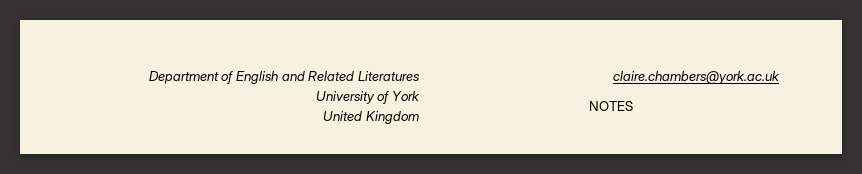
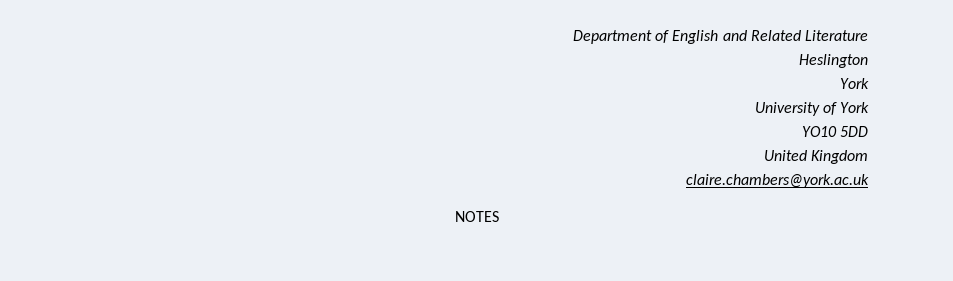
[358,71,420,81] Literatures -> [804,30,868,41] [799,54,868,68] [840,78,869,89] Literature // Heslington // York
(420, 96) none -> [801,126,868,137] // YO10 5DD

